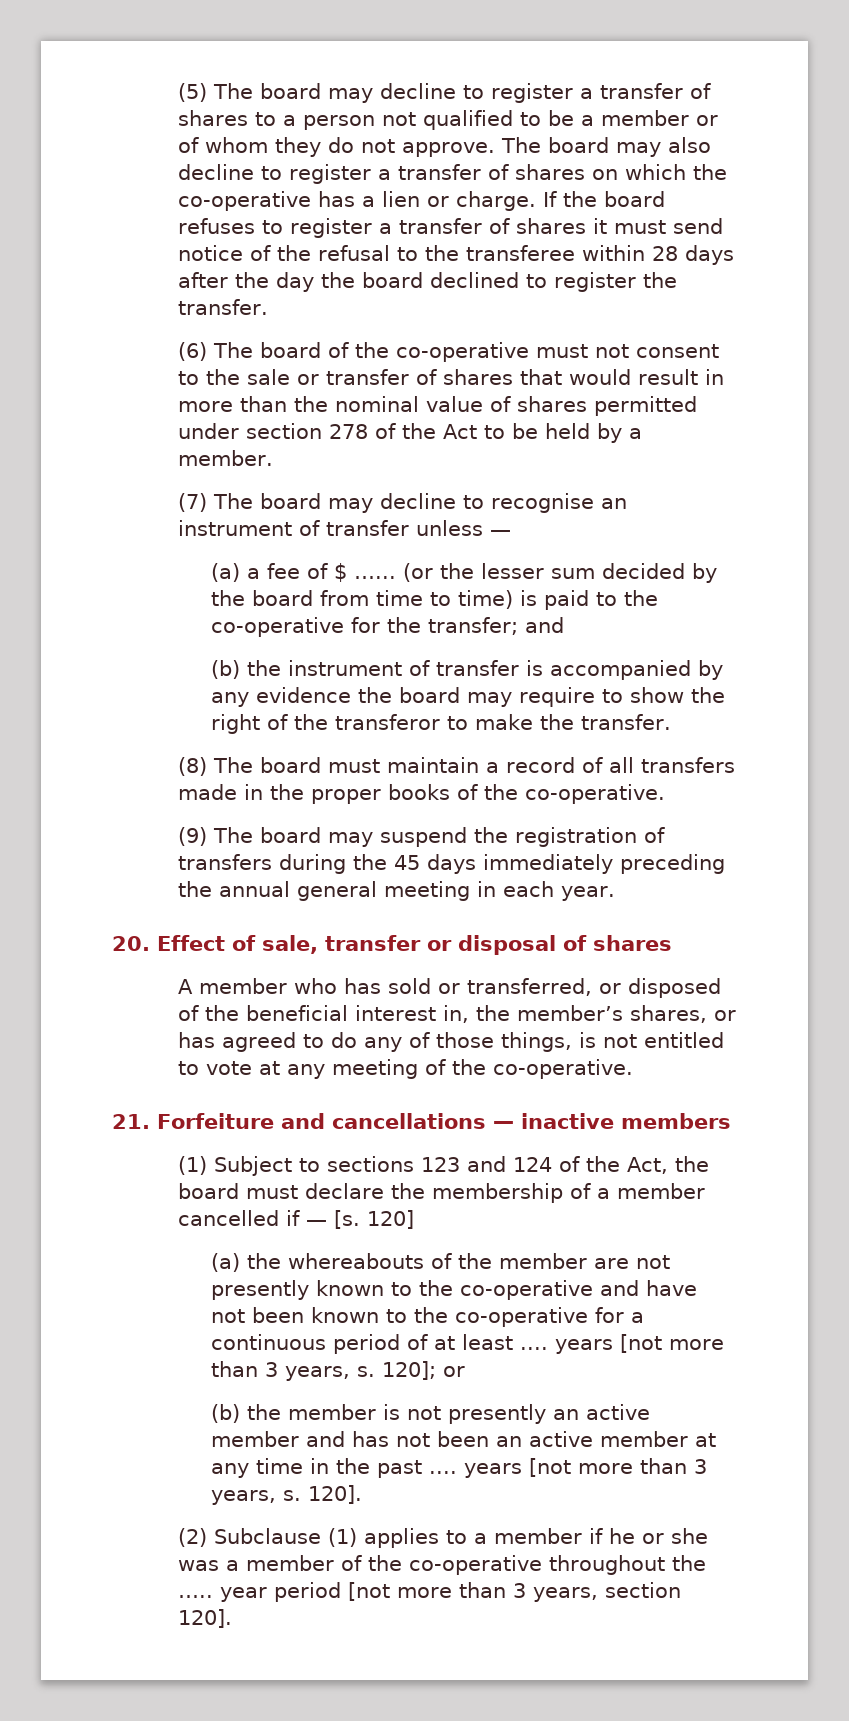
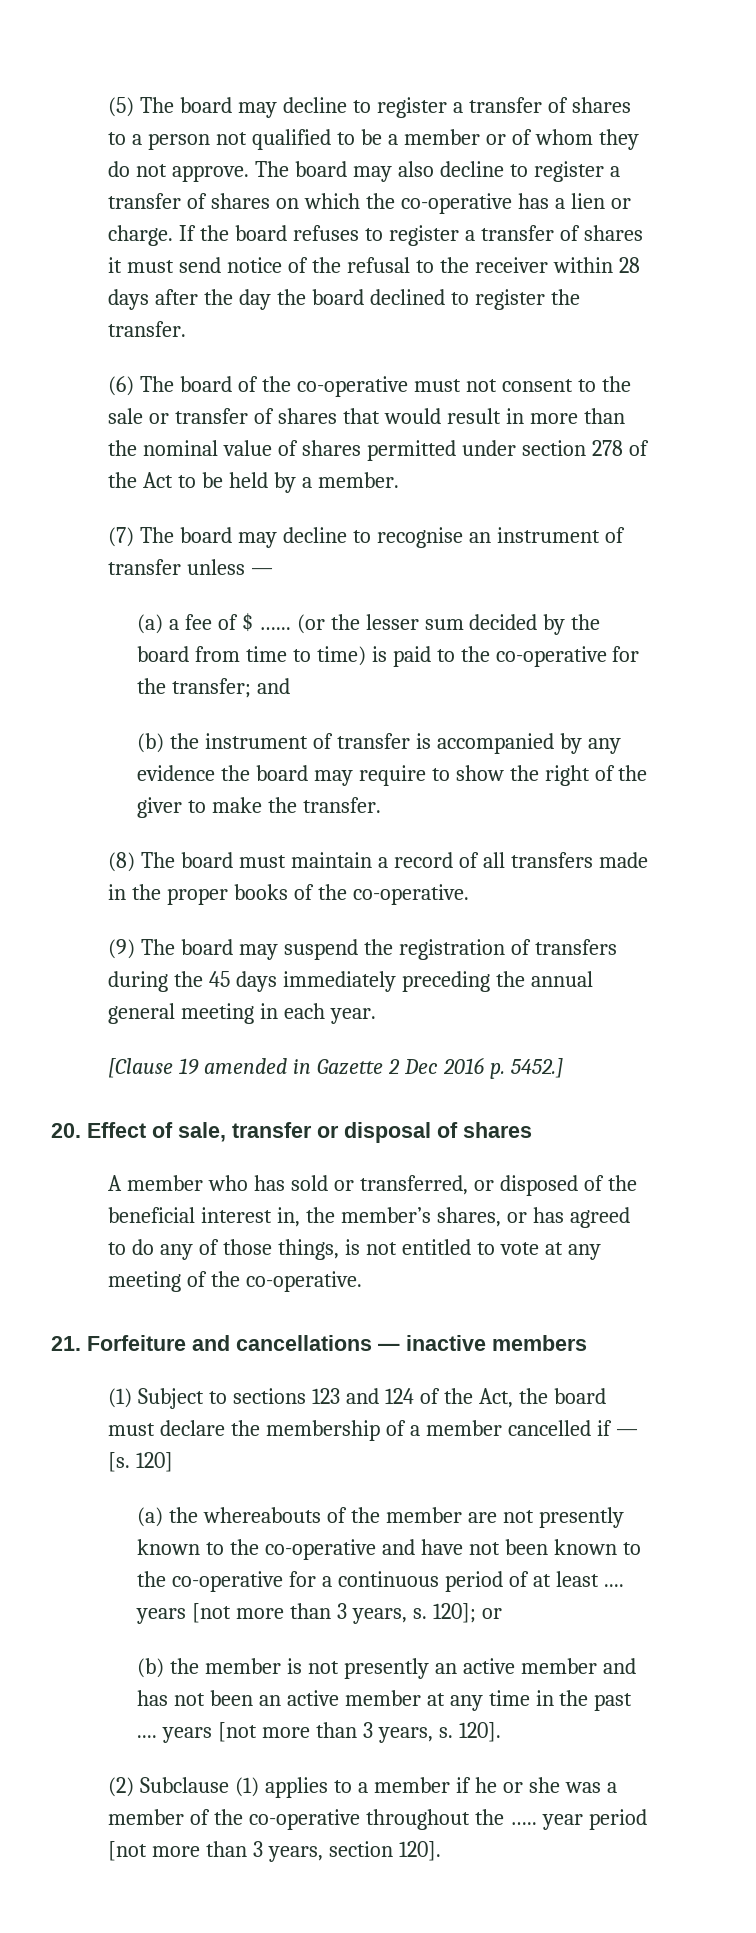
[466,245,576,261] transferee -> [474,257,548,273] receiver
[335,714,441,730] transferor -> [137,797,183,818] giver
(616, 893) none -> [108,1057,563,1079] // [Clause 19 amended in Gazette 2 Dec 2016 p. 5452.]

